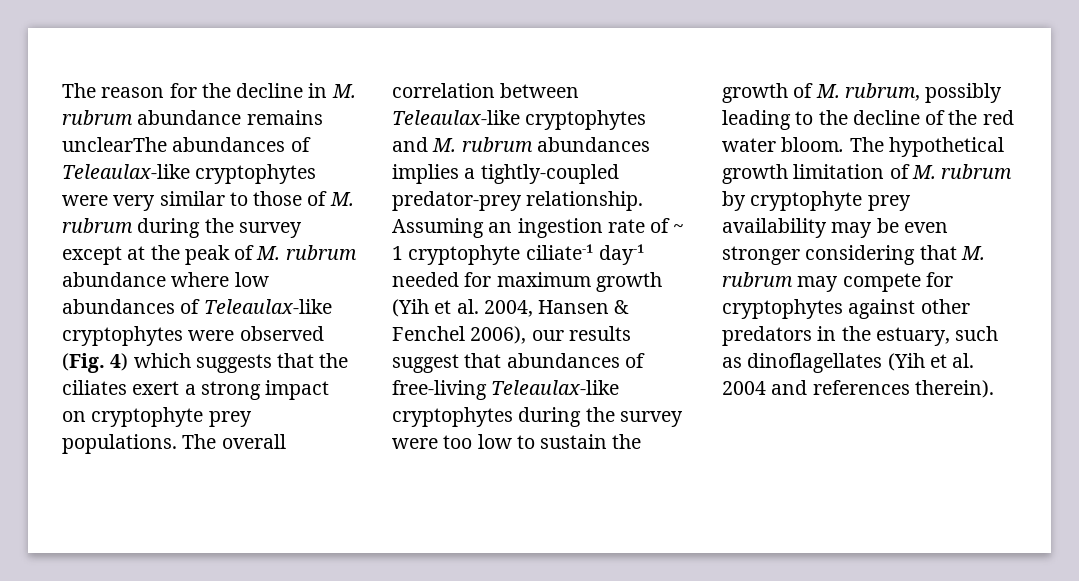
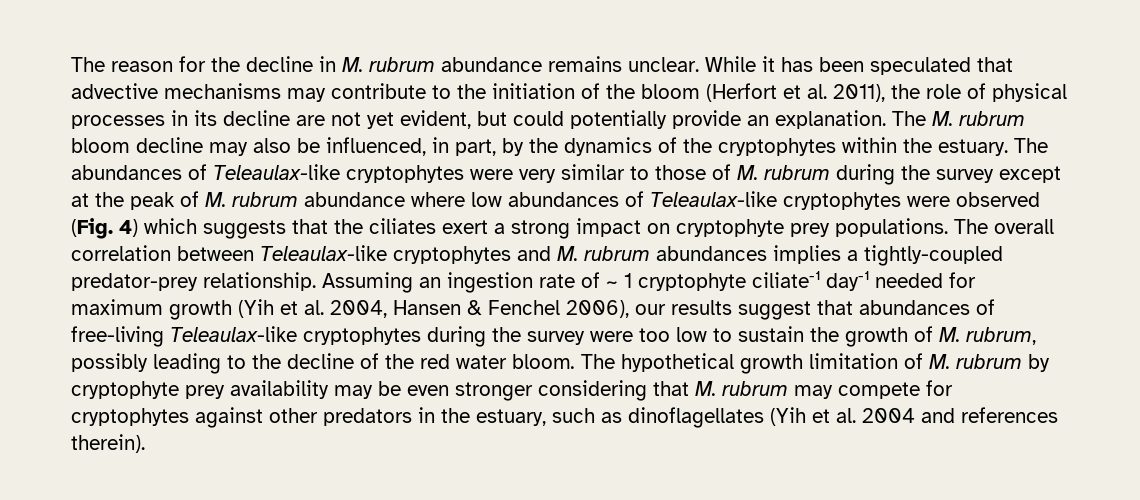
[62,137,167,152] unclearThe -> [628,56,1013,75] [71,83,1067,102] [71,110,1025,129] [71,137,1048,156] unclear. While it has been speculated that advective mechanisms may contribute to the initiation of the bloom (Herfort et al. 2011), the role of physical processes in its decline are not yet evident, but could potentially provide an explanation. The M. rubrum bloom decline may also be influenced, in part, by the dynamics of the cryptophytes within the estuary. The

